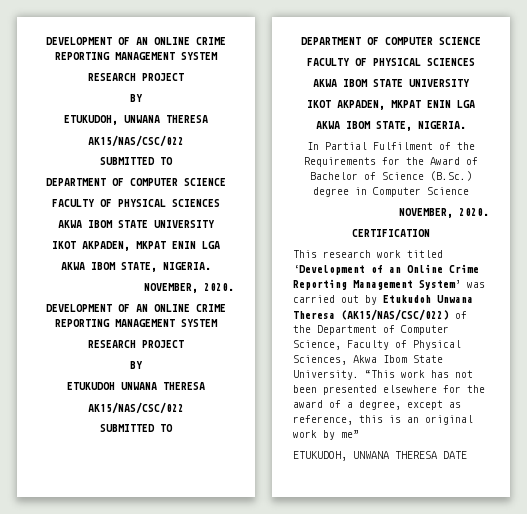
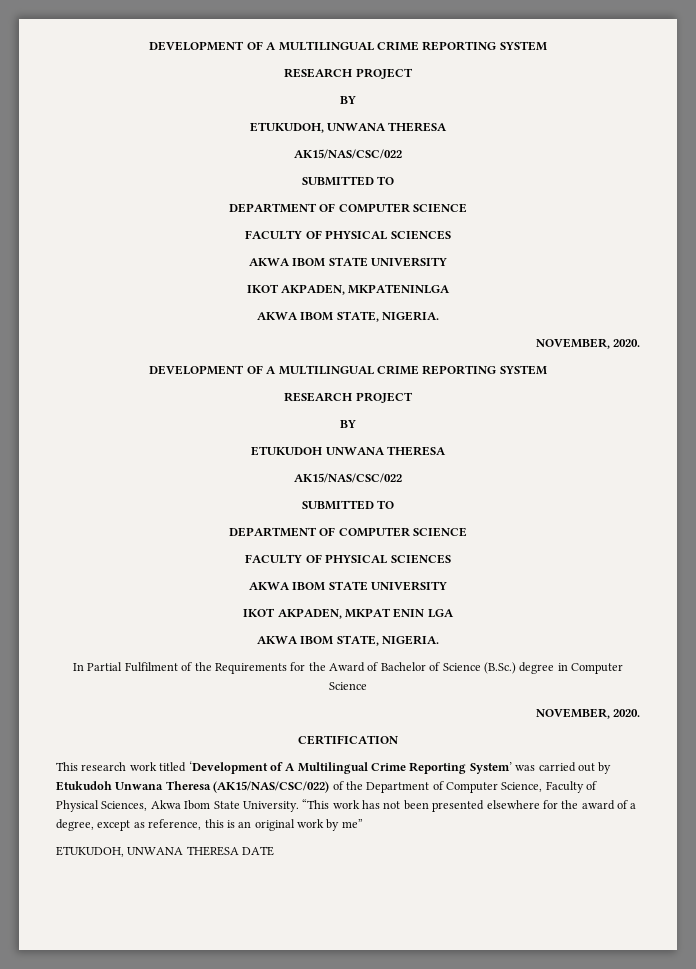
[46,37,226,45] [55,52,175,60] DEVELOPMENT OF AN ONLINE CRIME REPORTING MANAGEMENT -> [149,41,497,51] DEVELOPMENT OF A MULTILINGUAL CRIME REPORTING
[136,241,220,249] MKPAT ENIN LGA -> [348,284,451,294] MKPATENINLGA
[136,304,226,312] [55,319,175,327] AN ONLINE CRIME REPORTING MANAGEMENT -> [266,365,497,375] A MULTILINGUAL CRIME REPORTING
[389,264,443,273] an Online -> [285,762,368,774] A Multilingual
[353,280,413,290] Management -> (467, 768) none

